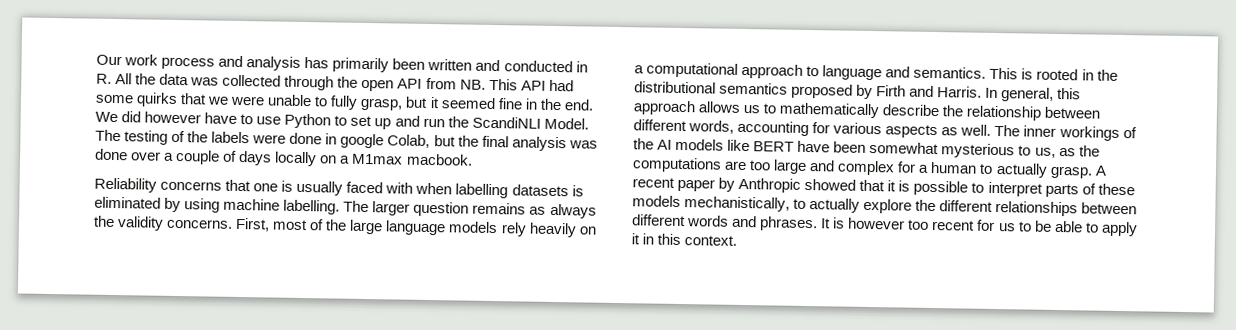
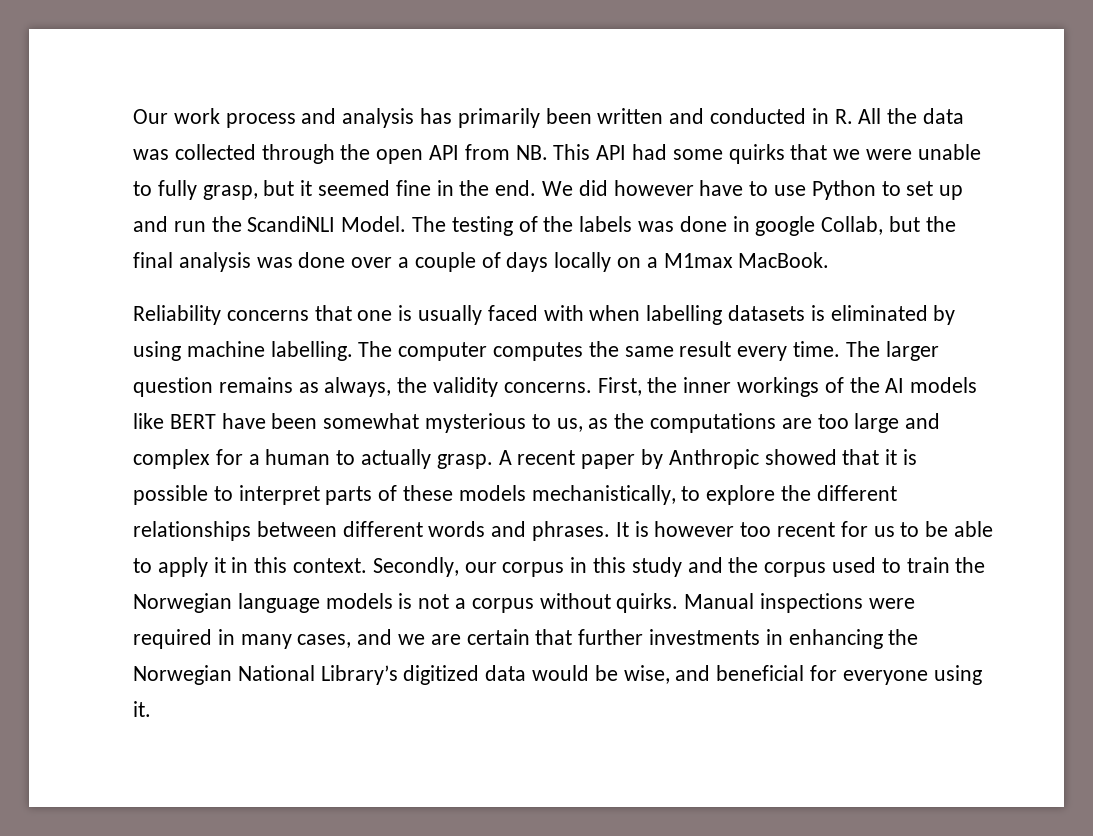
[252,134,287,144] were -> [638,221,675,232] was
[387,134,431,149] Colab, -> [821,216,884,235] Collab,
[405,153,473,166] macbook. -> [738,252,830,268] MacBook.
(370, 206) none -> [398,341,880,361] computer computes the same result every time. The
[549,203,597,219] always -> [324,377,392,397] always,
[272,219,597,238] [634,62,1118,81] [634,81,1082,102] [633,100,1101,121] [633,119,1021,139] most of the large language models rely heavily on a computational approach to language and semantics. This is rooted in the distributional semantics proposed by Firth and Harris. In general, this approach allows us to mathematically describe the relationship between different words, accounting for various aspects as well. The -> [647,377,678,393] the
[809,198,861,213] actually -> (701, 493) none
(738, 240) none -> [372,557,986,577] [133,593,915,613] [133,629,919,649] [133,665,982,685] [133,701,151,717] Secondly, our corpus in this study and the corpus used to train the Norwegian language models is not a corpus without quirks. Manual inspections were required in many cases, and we are certain that further investments in enhancing the Norwegian National Library’s digitized data would be wise, and beneficial for everyone using it.

